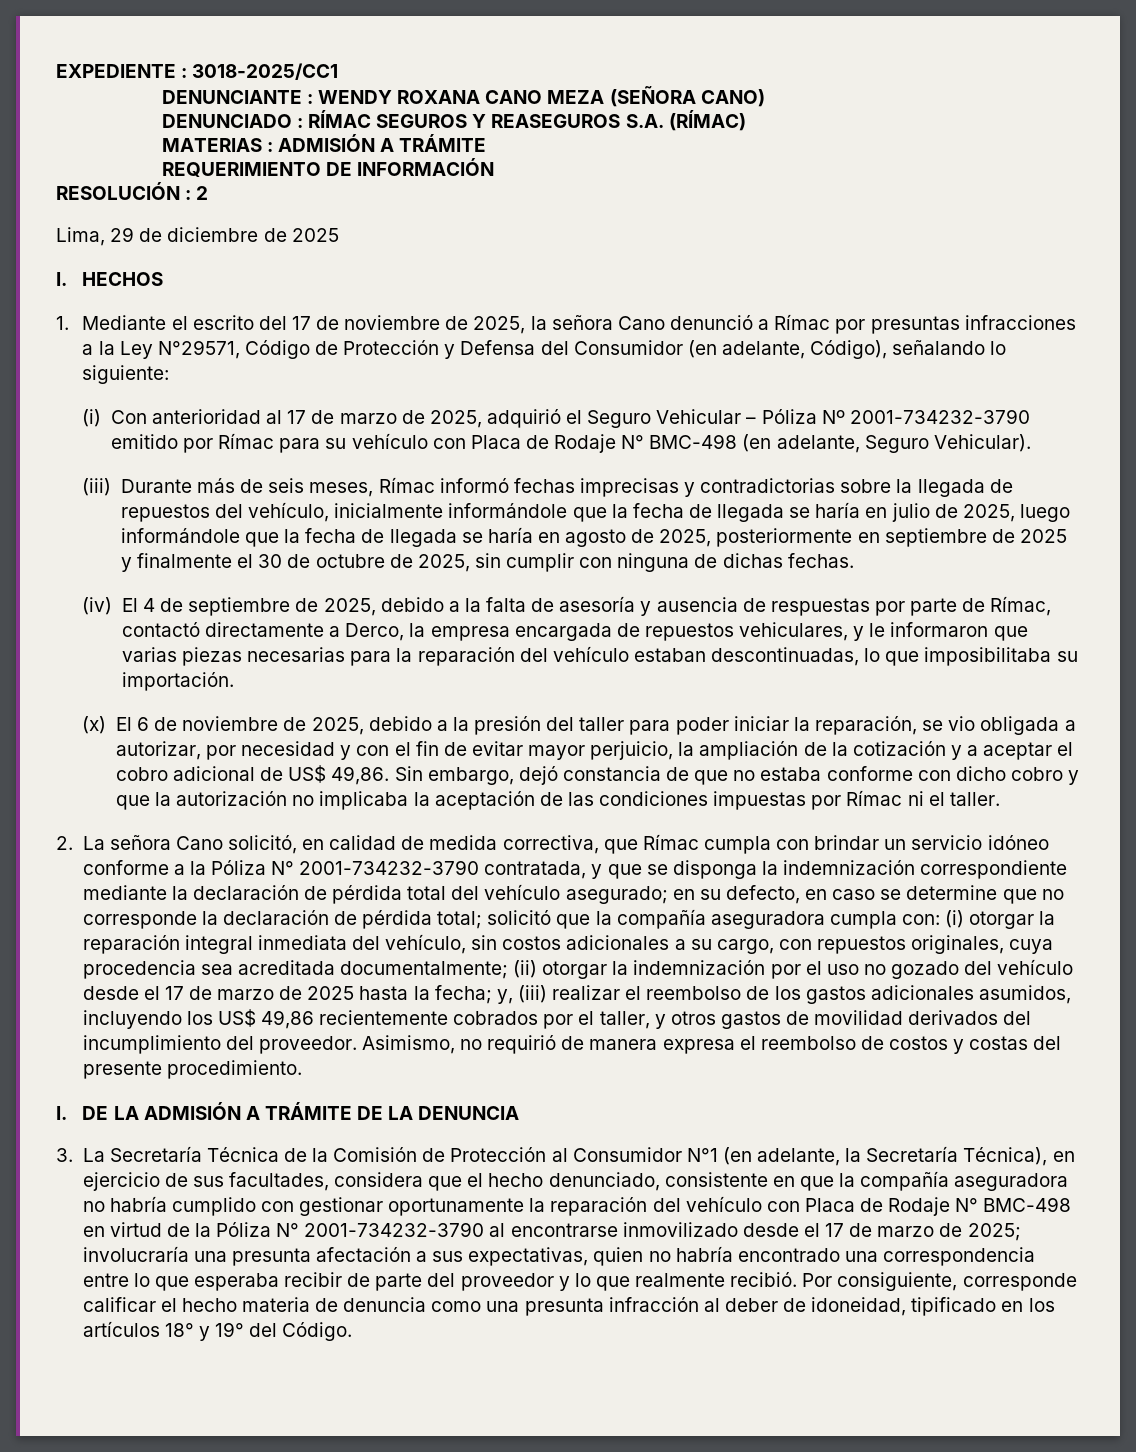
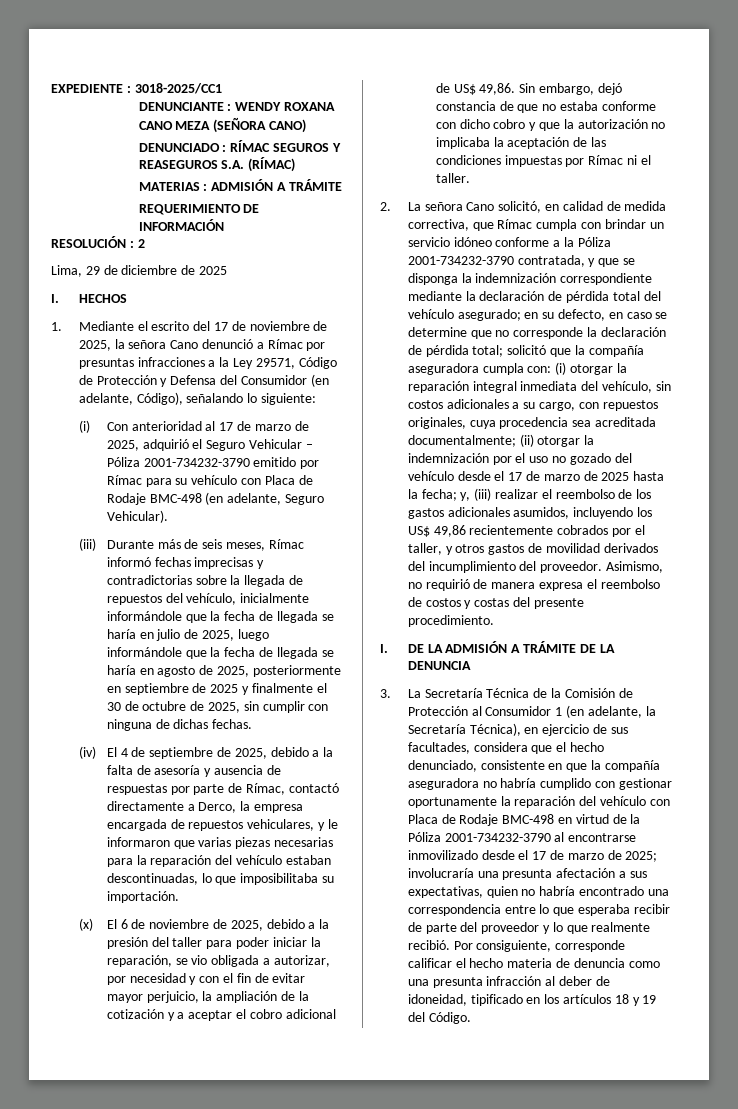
[157,340,240,359] N°29571, -> [255,358,295,369] 29571,
[821,410,845,424] Nº -> (140, 462) none
[621,435,645,449] N° -> (146, 499) none
[271,861,295,875] N° -> (611, 242) none
[686,1148,718,1162] N°1 -> [555,707,563,716] 1
[955,1198,979,1212] N° -> (499, 820) none
[276,1223,300,1237] N° -> (441, 837) none
[164,1322,244,1341] 18° y 19° -> [614,994,657,1006] 18 y 19

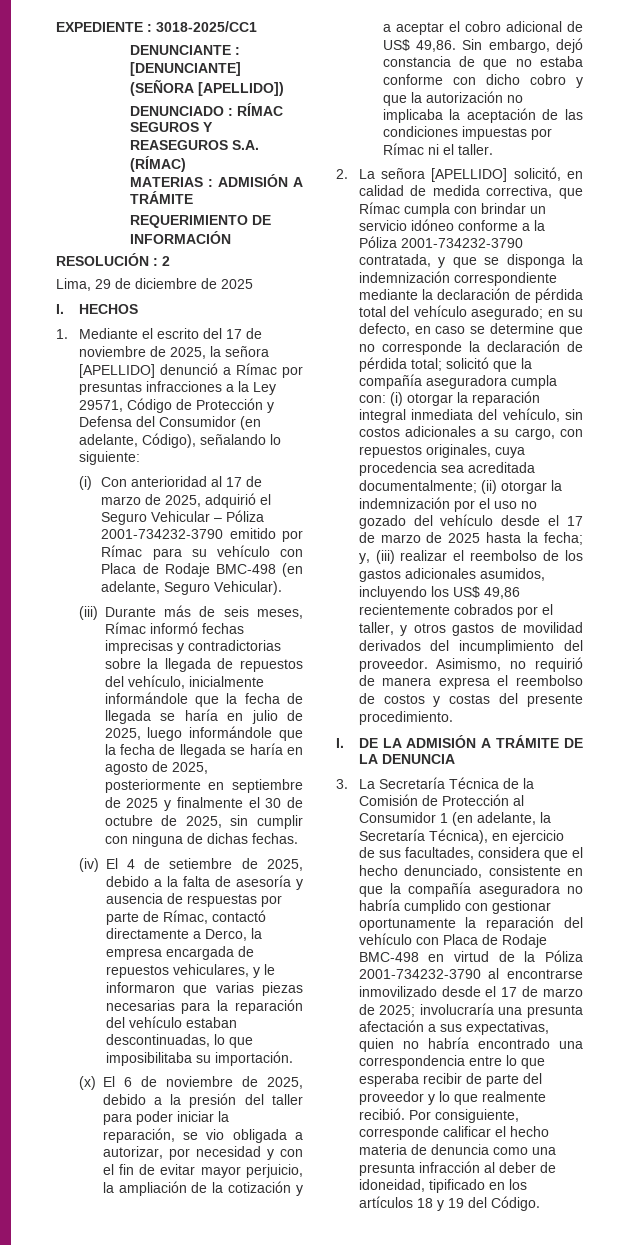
[235,102,335,111] [138,117,306,133] WENDY ROXANA CANO MEZA (SEÑORA CANO) -> [130,62,242,76] [130,79,285,96] [DENUNCIANTE] (SEÑORA [APELLIDO])
[170,340,199,349] Cano -> [78,364,155,378] [APELLIDO]
[149,747,214,759] septiembre -> [169,858,233,869] setiembre
[466,202,495,211] Cano -> [431,168,508,182] [APELLIDO]

